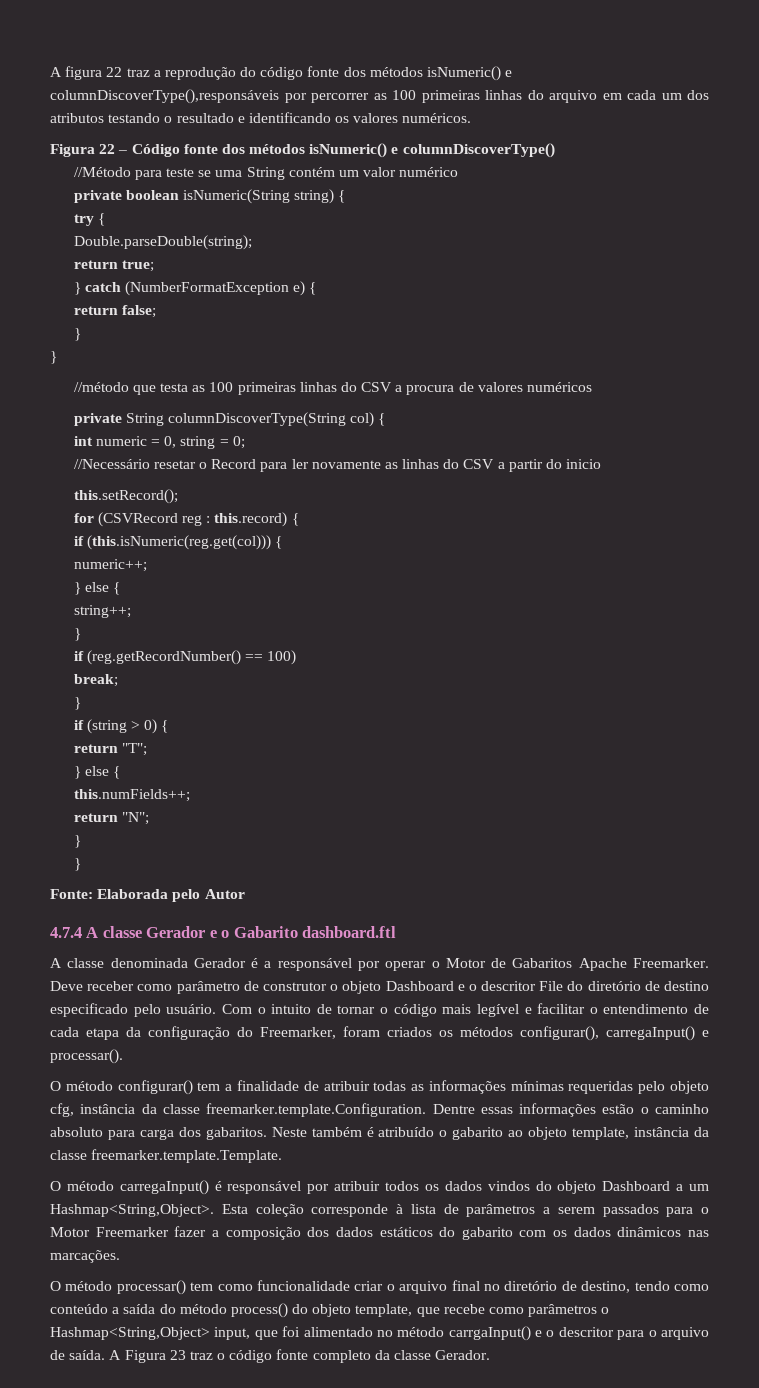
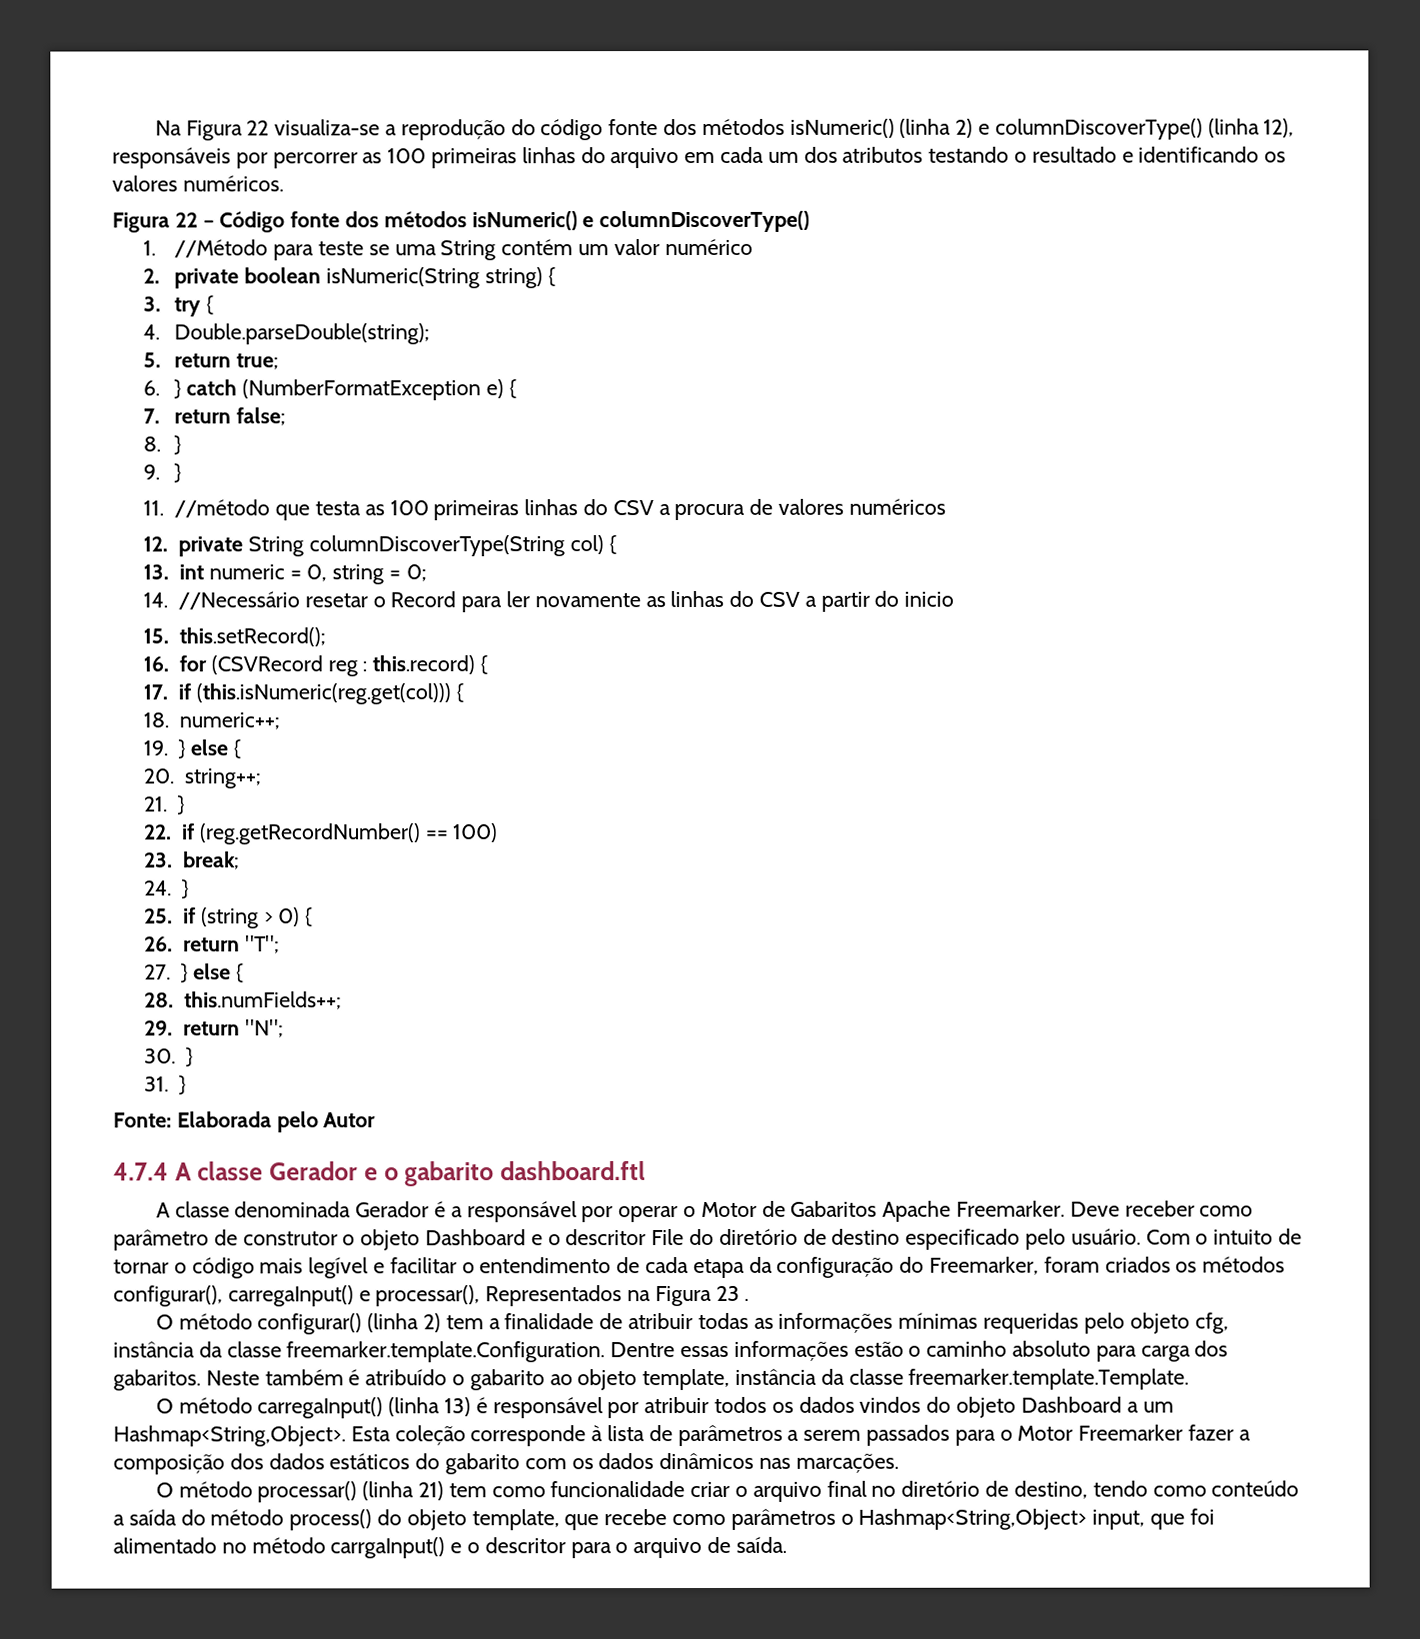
[50,66,150,80] A figura 22 traz -> [154,119,381,141] Na Figura 22 visualiza-se
[505,70,513,77] [50,89,279,104] e columnDiscoverType(),responsáveis -> [899,118,1295,140] [112,147,231,169] (linha 2) e columnDiscoverType() (linha 12), responsáveis
(555, 150) none -> [143,240,157,256] 1.
(459, 172) none -> [143,268,161,284] 2.
(346, 196) none -> [143,296,162,312] 3.
(105, 219) none -> [143,324,161,340] 4.
(252, 242) none -> [143,352,162,368] 5.
(154, 266) none -> [143,380,161,396] 6.
(317, 288) none -> [143,408,161,424] 7.
[73,328,81,341] [50,351,57,364] } // } // -> [143,435,183,455] [143,463,183,483] [143,500,165,516] 8. } // 9. } // 11.
(593, 387) none -> [143,536,169,552] 12.
(386, 419) none -> [143,564,170,580] 13.
(245, 442) none -> [143,592,169,608] 14.
(602, 464) none -> [143,628,170,644] 15.
(178, 496) none -> [143,656,170,672] 16.
(299, 519) none -> [143,684,169,700] 17.
(282, 542) none -> [143,712,170,728] 18.
[73,582,120,595] } else { // -> [143,739,241,759] [143,768,175,784] 19. } else { // 20.
[73,628,81,641] } // -> [143,795,185,815] [144,824,173,840] 21. } // 22.
(297, 657) none -> [144,852,174,868] 23.
[73,697,81,710] } // -> [144,879,190,899] [144,908,174,924] 24. } // 25.
(169, 726) none -> [144,936,174,952] 26.
[73,766,120,779] } else { // -> [144,963,244,983] [144,992,175,1008] 27. } else { // 28.
(190, 795) none -> [144,1020,174,1036] 29.
[73,835,81,848] } // -> [144,1047,194,1067] [144,1076,170,1092] 30. } // 31.
[233,926,298,938] Gabarito -> [404,1161,495,1187] gabarito
[50,1049,123,1064] processar(). -> [375,1285,750,1307] processar(), Representados na Figura 23 .
(193, 1087) none -> [367,1313,442,1333] (linha 2)
(209, 1187) none -> [388,1397,472,1417] (linha 13)
(186, 1287) none -> [362,1481,445,1501] (linha 21)
[109,1349,491,1363] A Figura 23 traz o código fonte completo da classe Gerador. -> (787, 1544) none

